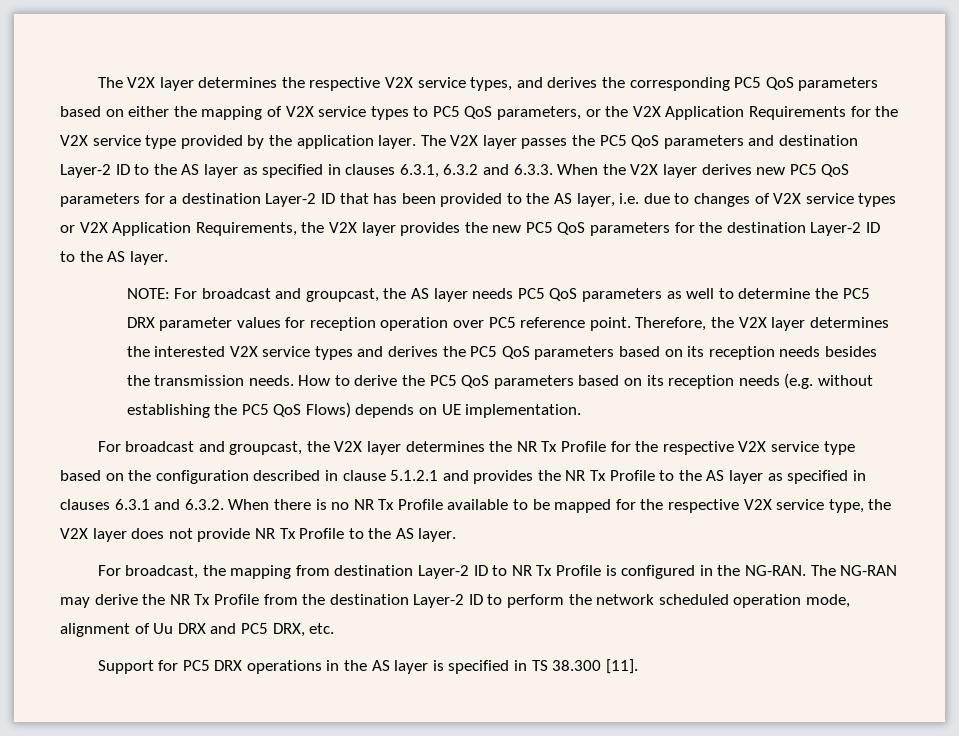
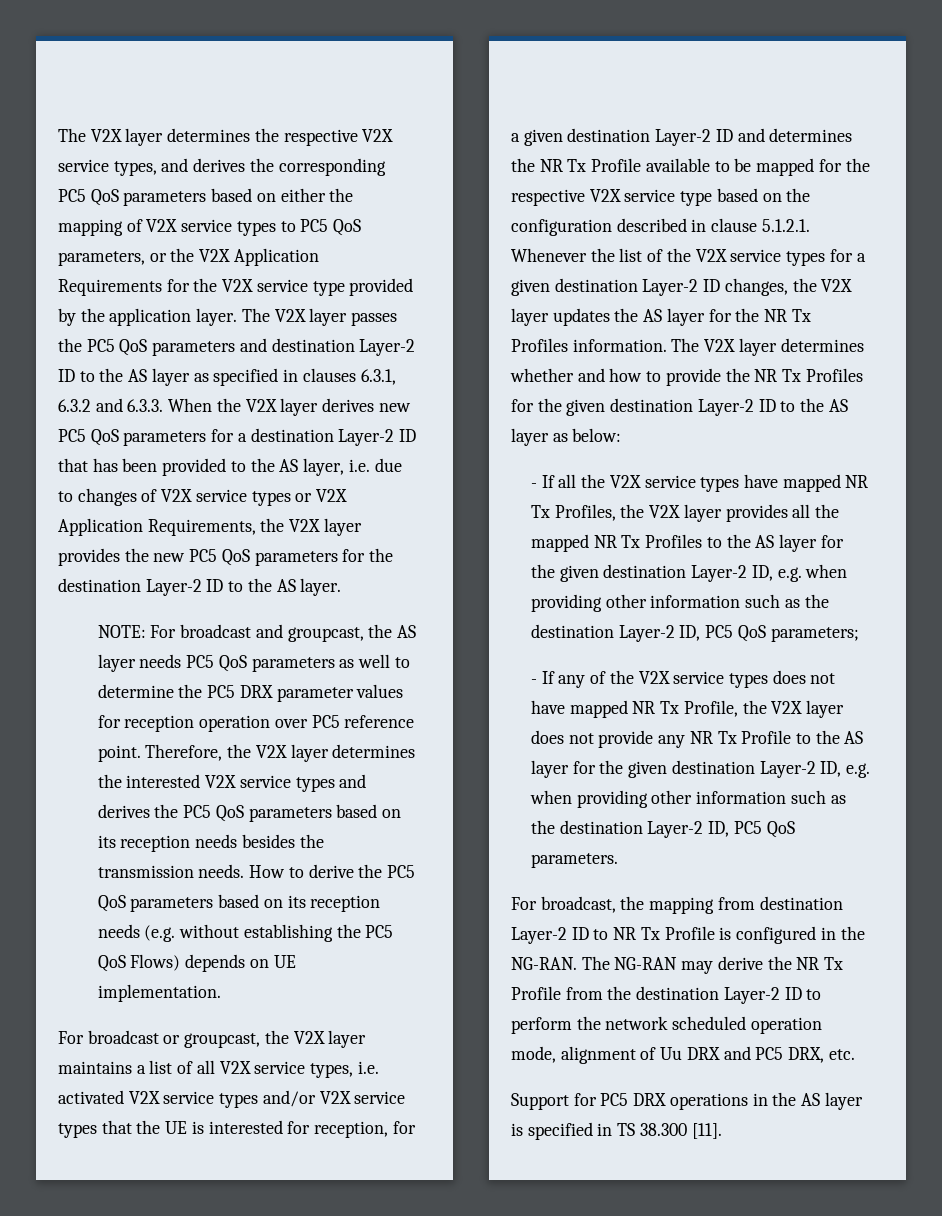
[198,441,225,452] and -> [163,1035,181,1044] or
(402, 448) none -> [58,1060,379,1078] [58,1090,406,1108] [58,1120,416,1138] [511,128,765,146] maintains a list of all V2X service types, i.e. activated V2X service types and/or V2X service types that the UE is interested for reception, for a given destination Layer-2 ID and
(607, 446) none -> [645,158,815,176] available to be mapped
[390,470,561,484] 5.1.2.1 and provides the -> [761,219,810,232] [511,248,866,266] [511,278,853,296] [511,308,811,326] [511,338,864,356] [510,368,863,386] [511,398,848,416] [511,428,622,446] [530,474,869,492] [530,504,839,522] [530,534,844,552] [530,564,848,582] [530,594,829,612] [530,624,859,642] [530,670,836,688] [530,700,844,718] [530,730,686,748] 5.1.2.1. Whenever the list of the V2X service types for a given destination Layer-2 ID changes, the V2X layer updates the AS layer for the NR Tx Profiles information. The V2X layer determines whether and how to provide the NR Tx Profiles for the given destination Layer-2 ID to the AS layer as below: // - If all the V2X service types have mapped NR Tx Profiles, the V2X layer provides all the mapped NR Tx Profiles to the AS layer for the given destination Layer-2 ID, e.g. when providing other information such as the destination Layer-2 ID, PC5 QoS parameters; // - If any of the V2X service types does not have mapped NR Tx Profile, the V2X layer does not provide any
[767,470,866,484] [60,499,892,513] [60,528,457,542] as specified in clauses 6.3.1 and 6.3.2. When there is no NR Tx Profile available to be mapped for the respective V2X service type, the V2X layer does not provide NR Tx Profile to the AS layer. -> [572,760,870,778] [529,790,846,808] [530,820,795,838] [530,853,618,868] for the given destination Layer-2 ID, e.g. when providing other information such as the destination Layer-2 ID, PC5 QoS parameters.

